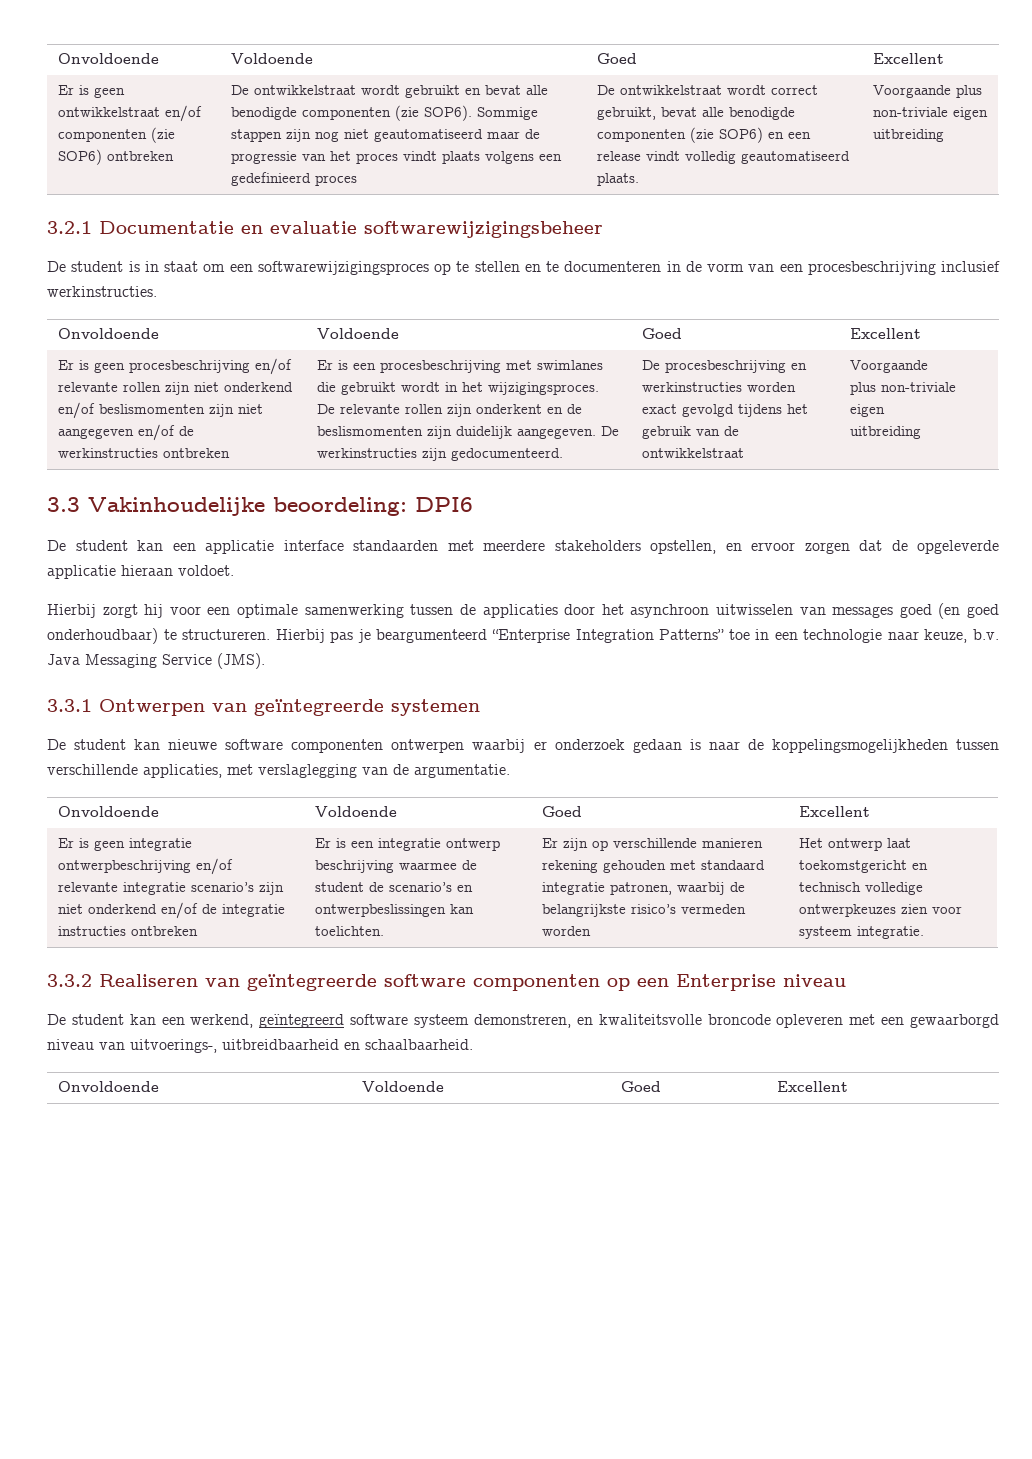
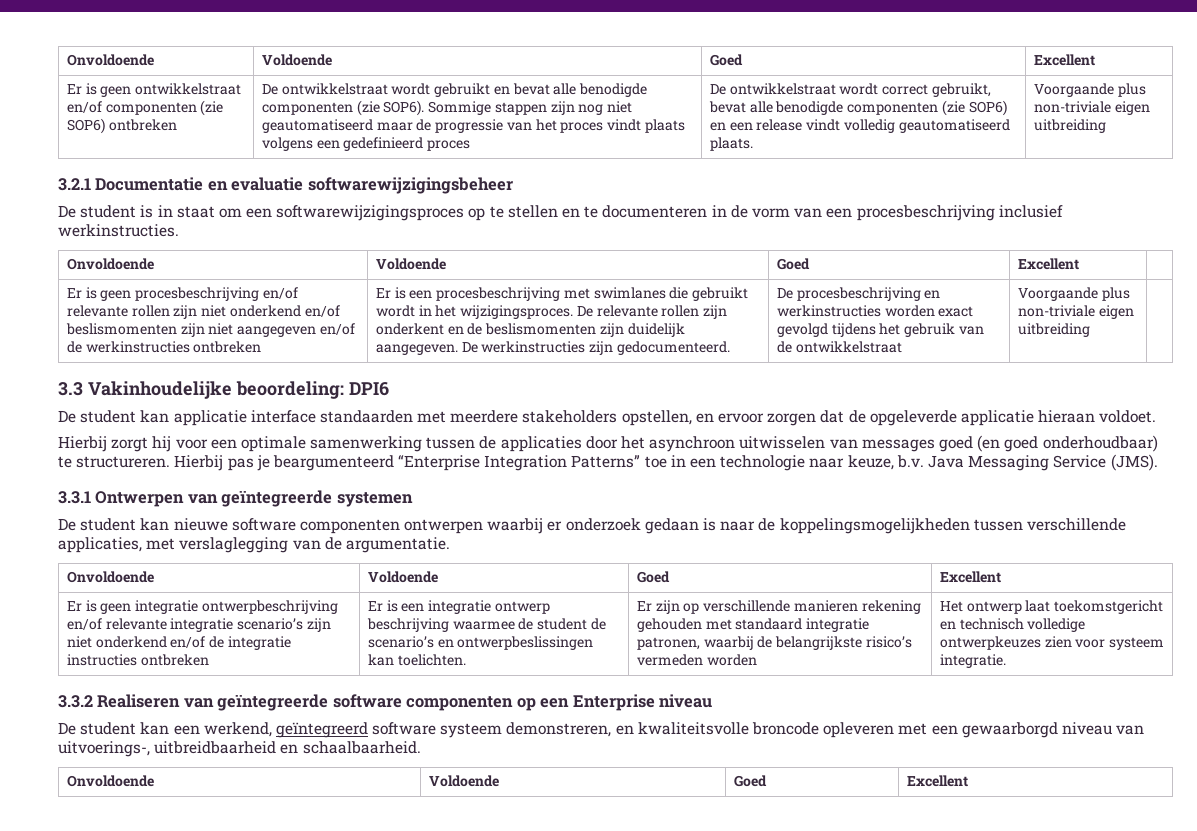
[172,543,196,551] een -> (170, 416) none

